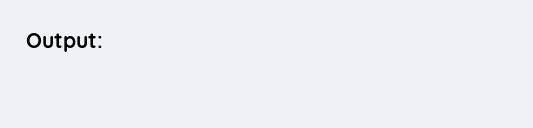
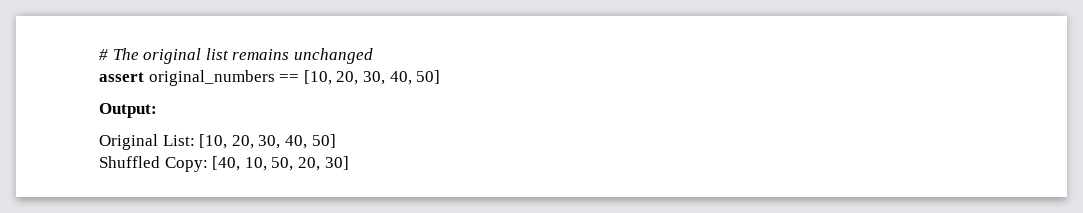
[26,33,103,52] Output: -> [99,48,373,64] [99,70,441,86] [99,103,157,118] [99,134,336,150] [99,156,349,172] # The original list remains unchanged // assert original_numbers == [10, 20, 30, 40, 50] // Output: // Original List: [10, 20, 30, 40, 50] // Shuffled Copy: [40, 10, 50, 20, 30]

